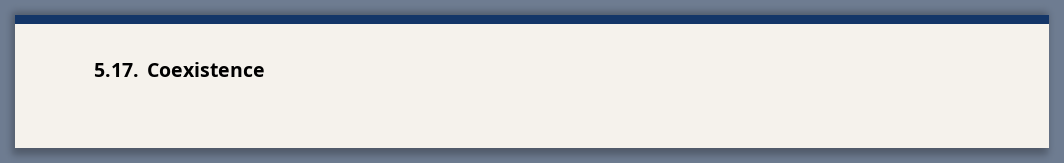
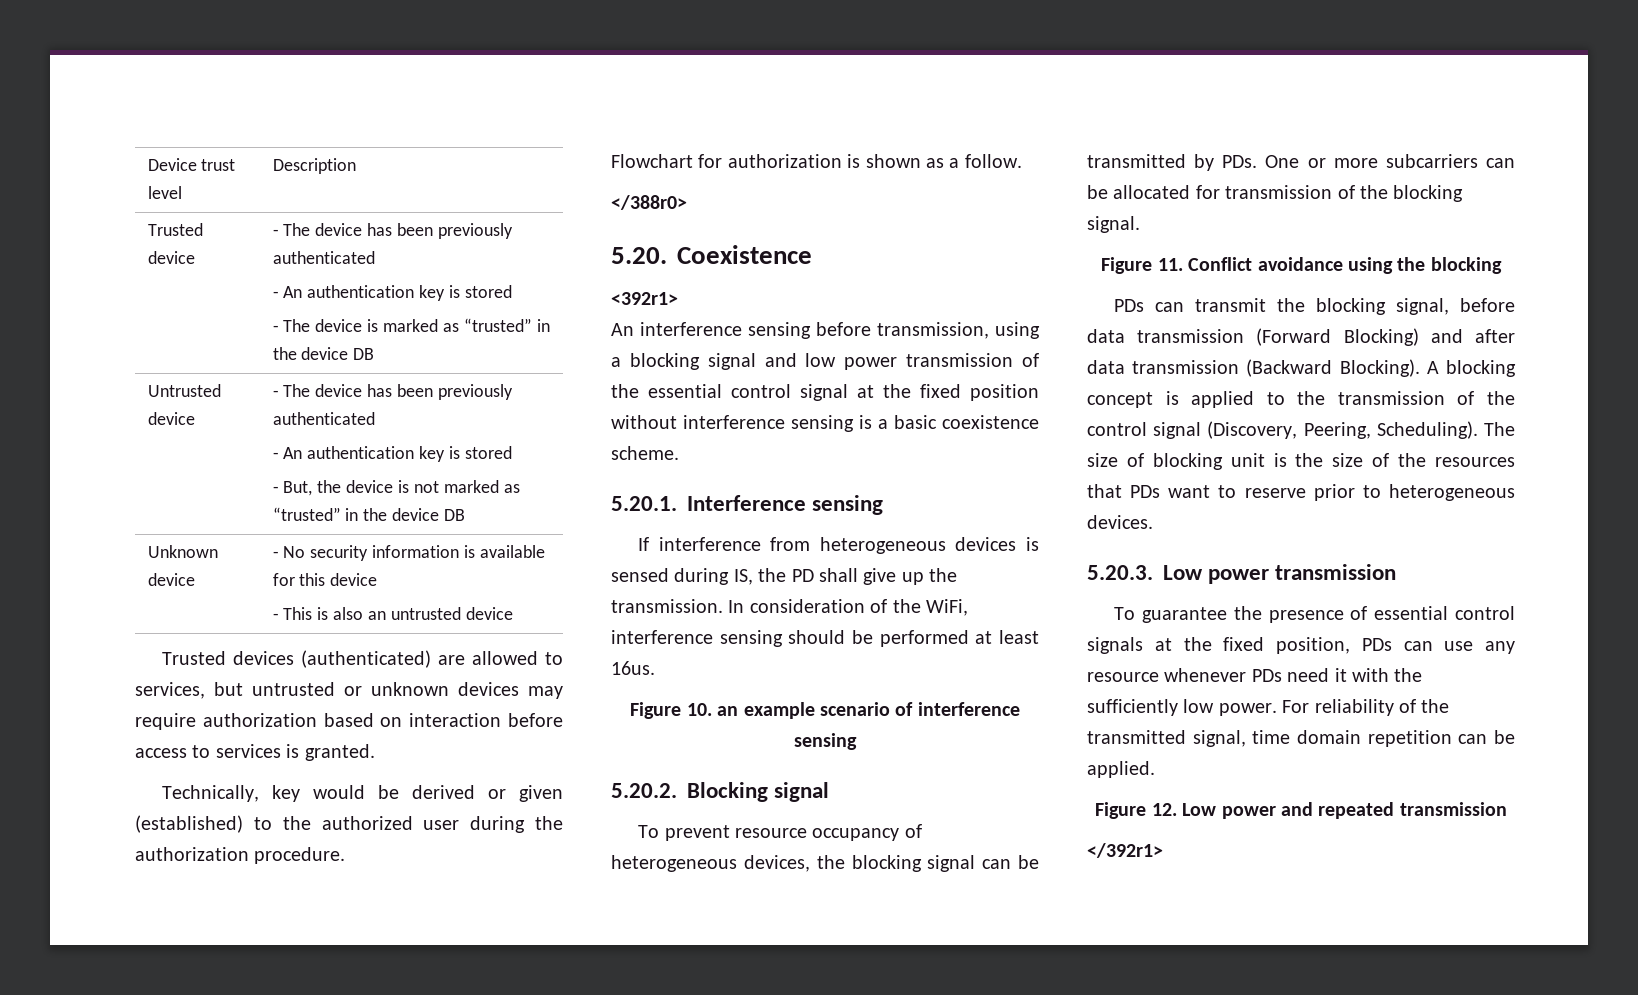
[94,62,265,77] 5.17. Coexistence -> [147,158,236,171] [147,186,182,199] [272,158,356,174] [147,223,203,236] [147,251,195,264] [272,223,513,239] [272,251,375,264] [272,285,512,301] [272,318,550,332] [272,347,375,360] [147,384,221,397] [147,412,195,425] [272,384,513,400] [272,412,375,425] [272,446,512,462] [272,480,520,496] [272,507,465,521] [147,545,218,558] [147,573,195,586] [272,545,545,561] [272,573,378,586] [272,607,513,620] [162,650,563,668] [135,682,563,699] [135,713,563,730] [135,744,375,761] [162,785,564,802] [135,815,563,833] [135,847,346,864] [611,154,1022,168] [611,195,687,210] [611,245,812,264] [611,292,678,305] [611,322,1040,339] [611,353,1039,370] [611,384,1039,401] [611,415,1039,432] [611,446,679,460] [611,495,884,515] [638,537,1039,554] [611,568,958,585] [611,599,968,616] [611,630,1039,647] [611,661,655,675] [630,702,1020,719] [794,733,857,750] [611,782,830,802] [638,824,922,841] [611,855,1039,872] [1087,154,1515,171] [1087,185,1464,202] [1087,216,1140,233] [1101,257,1502,274] [1114,298,1515,315] [1087,328,1515,346] [1087,359,1516,377] [1087,391,1515,408] [1087,421,1515,439] [1087,453,1515,470] [1087,484,1515,501] [1087,515,1153,529] [1087,564,1397,584] [1114,606,1515,623] [1087,637,1515,654] [1087,668,1423,682] [1087,699,1450,716] [1087,730,1515,747] [1087,761,1155,778] [1095,802,1507,819] [1087,843,1163,858] Device trust level | Description // Trusted device | - The device has been previously authenticated // - An authentication key is stored // - The device is marked as “trusted” in the device DB // Untrusted device | - The device has been previously authenticated // - An authentication key is stored // - But, the device is not marked as “trusted” in the device DB // Unknown device | - No security information is available for this device // - This is also an untrusted device // Trusted devices (authenticated) are allowed to services, but untrusted or unknown devices may require authorization based on interaction before access to services is granted. // Technically, key would be derived or given (established) to the authorized user during the authorization procedure. // Flowchart for authorization is shown as a follow. // </388r0> // 5.20. Coexistence // <392r1> // An interference sensing before transmission, using a blocking signal and low power transmission of the essential control signal at the fixed position without interference sensing is a basic coexistence scheme. // 5.20.1. Interference sensing // If interference from heterogeneous devices is sensed during IS, the PD shall give up the transmission. In consideration of the WiFi, interference sensing should be performed at least 16us. // Figure 10. an example scenario of interference sensing // 5.20.2. Blocking signal // To prevent resource occupancy of heterogeneous devices, the blocking signal can be transmitted by PDs. One or more subcarriers can be allocated for transmission of the blocking signal. // Figure 11. Conflict avoidance using the blocking // PDs can transmit the blocking signal, before data transmission (Forward Blocking) and after data transmission (Backward Blocking). A blocking concept is applied to the transmission of the control signal (Discovery, Peering, Scheduling). The size of blocking unit is the size of the resources that PDs want to reserve prior to heterogeneous devices. // 5.20.3. Low power transmission // To guarantee the presence of essential control signals at the fixed position, PDs can use any resource whenever PDs need it with the sufficiently low power. For reliability of the transmitted signal, time domain repetition can be applied. // Figure 12. Low power and repeated transmission // </392r1>

